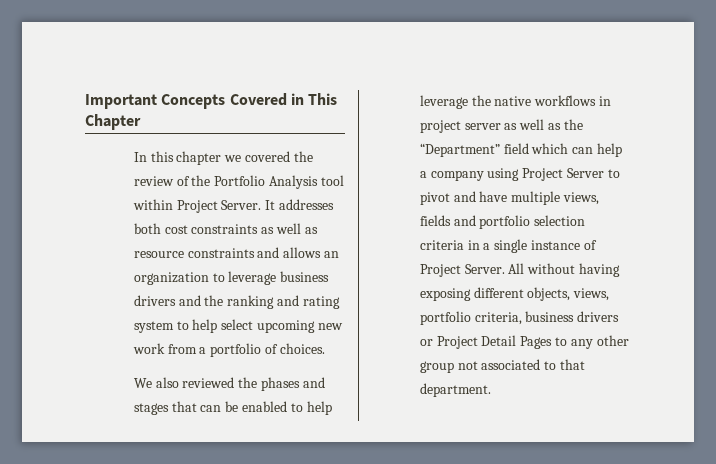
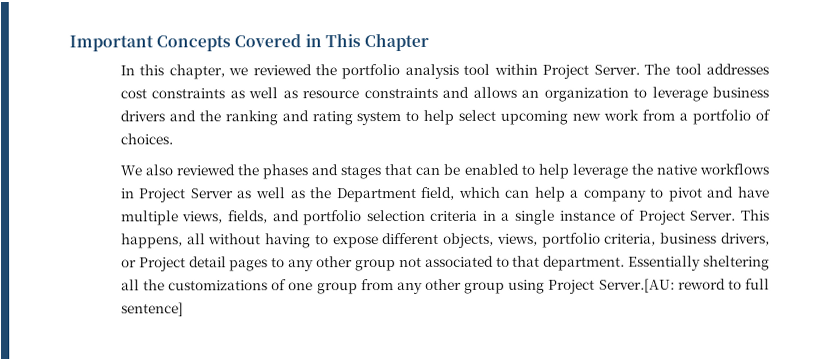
[176,151,313,165] [133,175,319,189] chapter we covered the review of the Portfolio Analysis -> [168,63,459,80] chapter, we reviewed the portfolio analysis
[265,199,335,210] [133,223,161,234] It addresses both -> [644,63,769,75] The tool addresses
[419,120,501,133] project server -> [139,188,234,203] Project Server
[419,143,529,157] “Department” field -> [336,186,456,203] Department field,
[487,168,605,181] using Project Server -> (647, 195) none
[419,215,451,226] fields -> [227,210,268,224] fields,
[508,263,621,277] [419,288,471,301] All without having exposing -> [741,209,771,221] [120,233,379,249] This happens, all without having to expose
[577,311,620,322] drivers -> [720,232,770,246] drivers,
[481,335,553,349] Detail Pages -> [188,256,269,272] detail pages
(491, 390) none -> [628,255,770,271] [120,278,771,295] [120,302,184,317] Essentially sheltering all the customizations of one group from any other group using Project Server.[AU: reword to full sentence]

